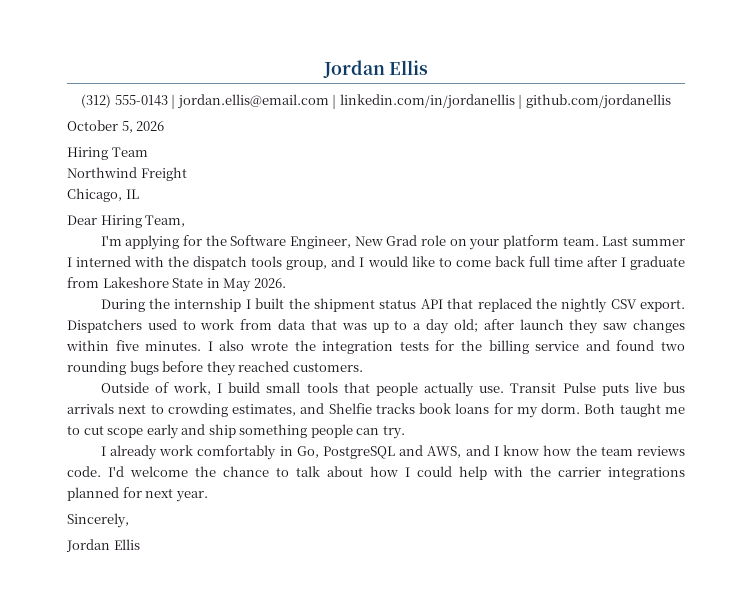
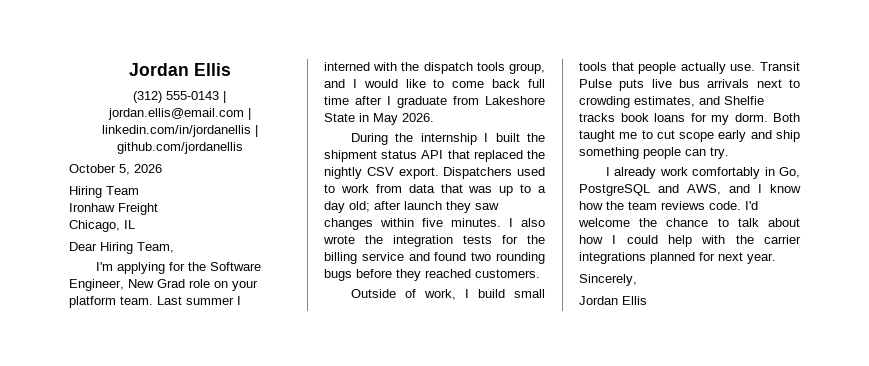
[67,167,137,178] Northwind -> [69,203,115,212] Ironhaw

